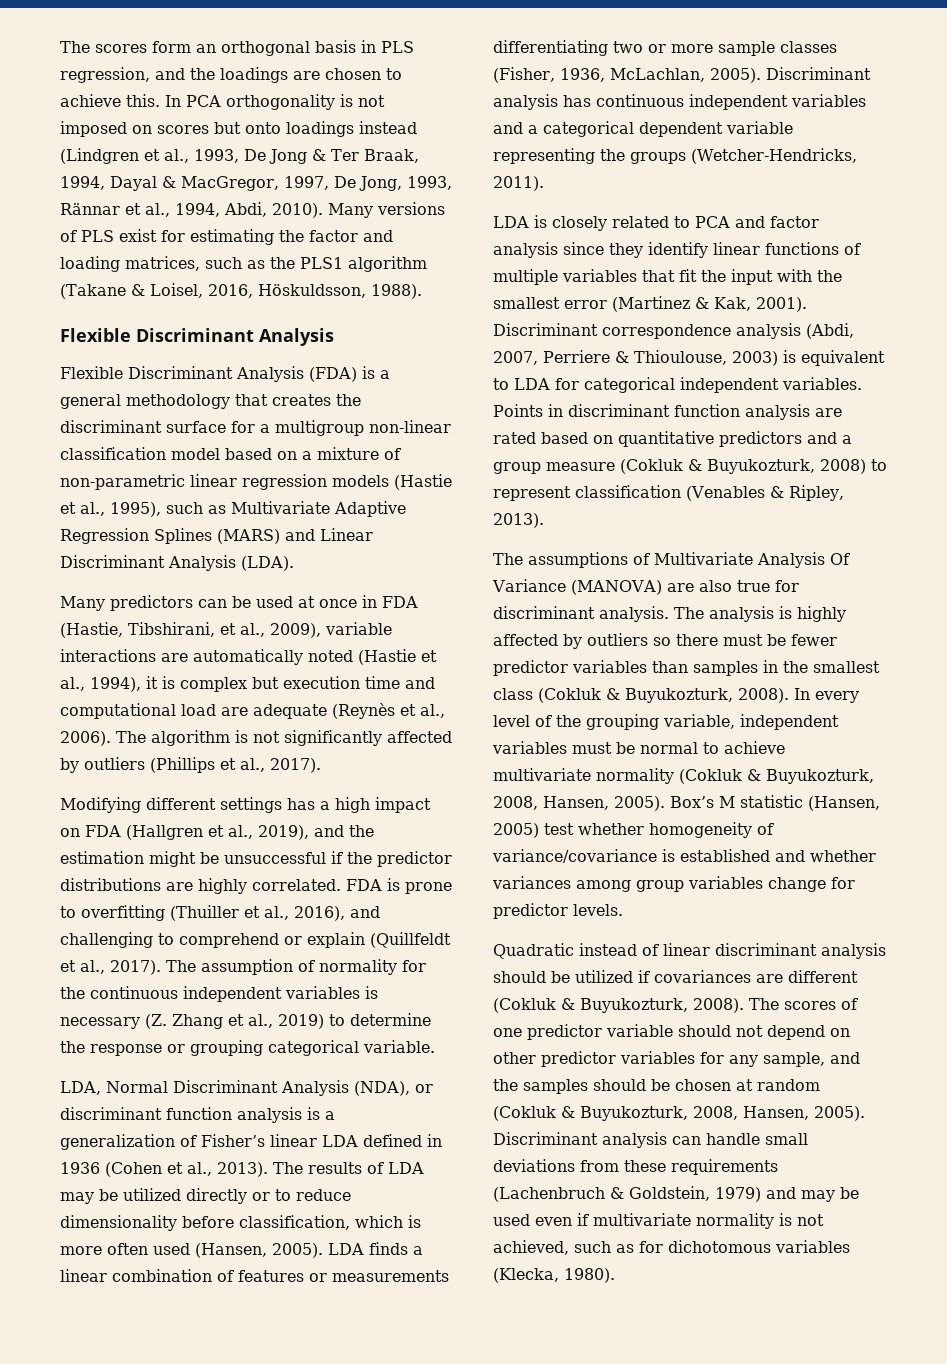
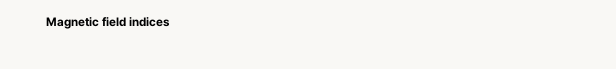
[60,40,414,56] [60,67,402,83] [60,94,385,110] [60,121,417,137] [60,148,419,164] [60,176,452,191] [60,202,445,218] [60,229,393,245] [60,256,427,272] [60,283,422,299] [60,328,334,346] [60,366,390,382] [60,394,361,409] [60,420,451,436] [60,447,401,460] [60,474,452,490] [60,501,406,517] [60,528,373,544] [60,555,294,571] [60,595,418,611] [60,622,392,638] [60,649,437,665] [60,676,435,692] [60,703,445,719] [60,730,452,746] [60,757,321,773] [60,797,431,813] [60,825,374,840] [60,851,452,867] [60,878,452,894] [60,905,380,921] [60,932,451,948] [60,959,426,975] [60,986,378,1002] [60,1013,431,1029] [60,1040,435,1056] [60,1080,433,1096] [60,1107,335,1123] [60,1134,442,1150] [60,1162,424,1177] [60,1188,351,1204] [60,1215,421,1231] [60,1242,423,1258] [60,1269,449,1282] [493,40,837,56] [493,67,871,83] [493,94,866,110] [493,121,793,137] [493,148,857,164] [493,176,544,191] [493,215,819,231] [493,242,861,258] [493,269,842,285] [493,296,807,312] [493,323,854,339] [493,350,885,366] [493,377,862,393] [493,404,842,420] [493,431,852,447] [493,459,887,474] [493,485,844,501] [493,513,544,528] [493,552,850,568] [492,579,799,595] [493,606,846,622] [493,633,837,649] [493,660,880,676] [493,688,859,703] [493,714,839,730] [492,741,785,754] [493,768,874,784] [493,795,880,811] [493,822,774,838] [492,849,876,863] [492,876,855,892] [493,903,623,919] [493,943,886,959] [493,970,858,983] [493,998,858,1013] [493,1024,850,1040] [493,1051,860,1067] [493,1079,820,1094] [493,1106,865,1121] [493,1132,808,1148] [493,1159,778,1175] [493,1186,859,1202] [493,1213,824,1229] [493,1240,850,1255] [493,1268,615,1283] The scores form an orthogonal basis in PLS regression, and the loadings are chosen to achieve this. In PCA orthogonality is not imposed on scores but onto loadings instead (Lindgren et al., 1993, De Jong & Ter Braak, 1994, Dayal & MacGregor, 1997, De Jong, 1993, Rännar et al., 1994, Abdi, 2010). Many versions of PLS exist for estimating the factor and loading matrices, such as the PLS1 algorithm (Takane & Loisel, 2016, Höskuldsson, 1988). // Flexible Discriminant Analysis // Flexible Discriminant Analysis (FDA) is a general methodology that creates the discriminant surface for a multigroup non-linear classification model based on a mixture of non-parametric linear regression models (Hastie et al., 1995), such as Multivariate Adaptive Regression Splines (MARS) and Linear Discriminant Analysis (LDA). // Many predictors can be used at once in FDA (Hastie, Tibshirani, et al., 2009), variable interactions are automatically noted (Hastie et al., 1994), it is complex but execution time and computational load are adequate (Reynès et al., 2006). The algorithm is not significantly affected by outliers (Phillips et al., 2017). // Modifying different settings has a high impact on FDA (Hallgren et al., 2019), and the estimation might be unsuccessful if the predictor distributions are highly correlated. FDA is prone to overfitting (Thuiller et al., 2016), and challenging to comprehend or explain (Quillfeldt et al., 2017). The assumption of normality for the continuous independent variables is necessary (Z. Zhang et al., 2019) to determine the response or grouping categorical variable. // LDA, Normal Discriminant Analysis (NDA), or discriminant function analysis is a generalization of Fisher’s linear LDA defined in 1936 (Cohen et al., 2013). The results of LDA may be utilized directly or to reduce dimensionality before classification, which is more often used (Hansen, 2005). LDA finds a linear combination of features or measurements differentiating two or more sample classes (Fisher, 1936, McLachlan, 2005). Discriminant analysis has continuous independent variables and a categorical dependent variable representing the groups (Wetcher-Hendricks, 2011). // LDA is closely related to PCA and factor analysis since they identify linear functions of multiple variables that fit the input with the smallest error (Martinez & Kak, 2001). Discriminant correspondence analysis (Abdi, 2007, Perriere & Thioulouse, 2003) is equivalent to LDA for categorical independent variables. Points in discriminant function analysis are rated based on quantitative predictors and a group measure (Cokluk & Buyukozturk, 2008) to represent classification (Venables & Ripley, 2013). // The assumptions of Multivariate Analysis Of Variance (MANOVA) are also true for discriminant analysis. The analysis is highly affected by outliers so there must be fewer predictor variables than samples in the smallest class (Cokluk & Buyukozturk, 2008). In every level of the grouping variable, independent variables must be normal to achieve multivariate normality (Cokluk & Buyukozturk, 2008, Hansen, 2005). Box’s M statistic (Hansen, 2005) test whether homogeneity of variance/covariance is established and whether variances among group variables change for predictor levels. // Quadratic instead of linear discriminant analysis should be utilized if covariances are different (Cokluk & Buyukozturk, 2008). The scores of one predictor variable should not depend on other predictor variables for any sample, and the samples should be chosen at random (Cokluk & Buyukozturk, 2008, Hansen, 2005). Discriminant analysis can handle small deviations from these requirements (Lachenbruch & Goldstein, 1979) and may be used even if multivariate normality is not achieved, such as for dichotomous variables (Klecka, 1980). -> [46,17,171,29] Magnetic field indices

